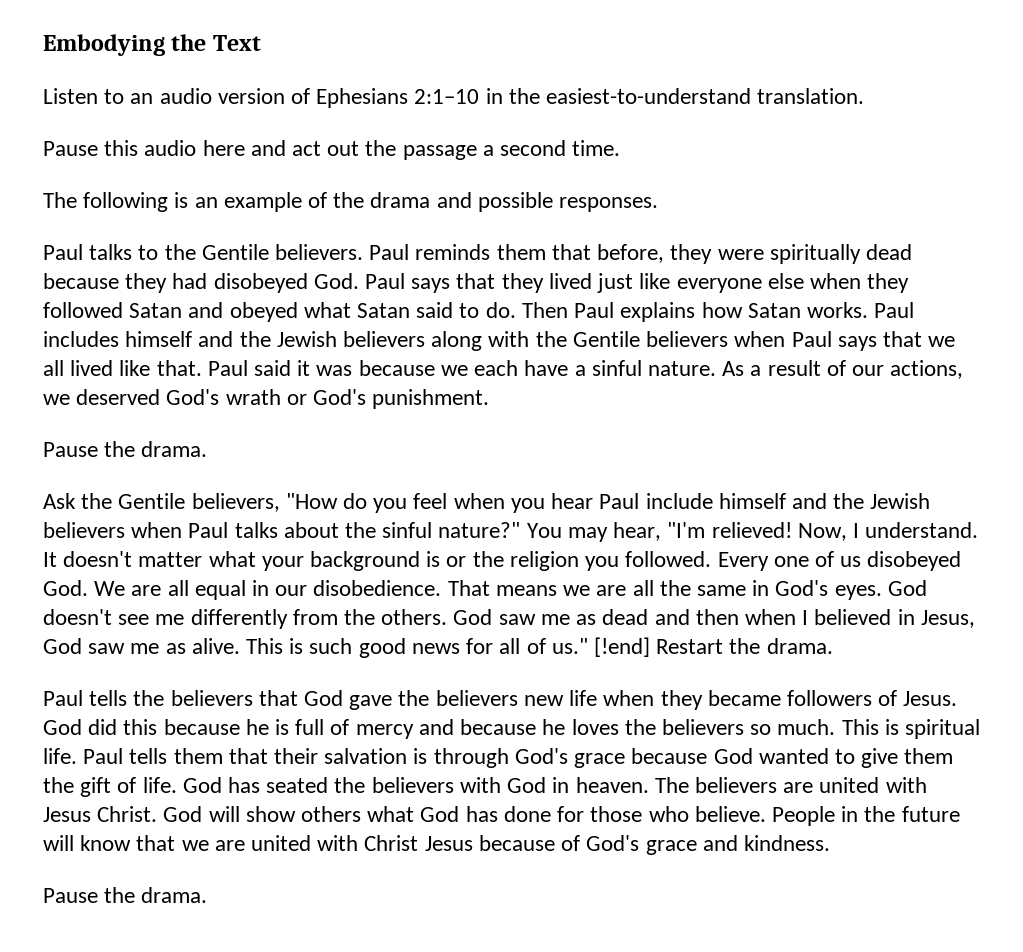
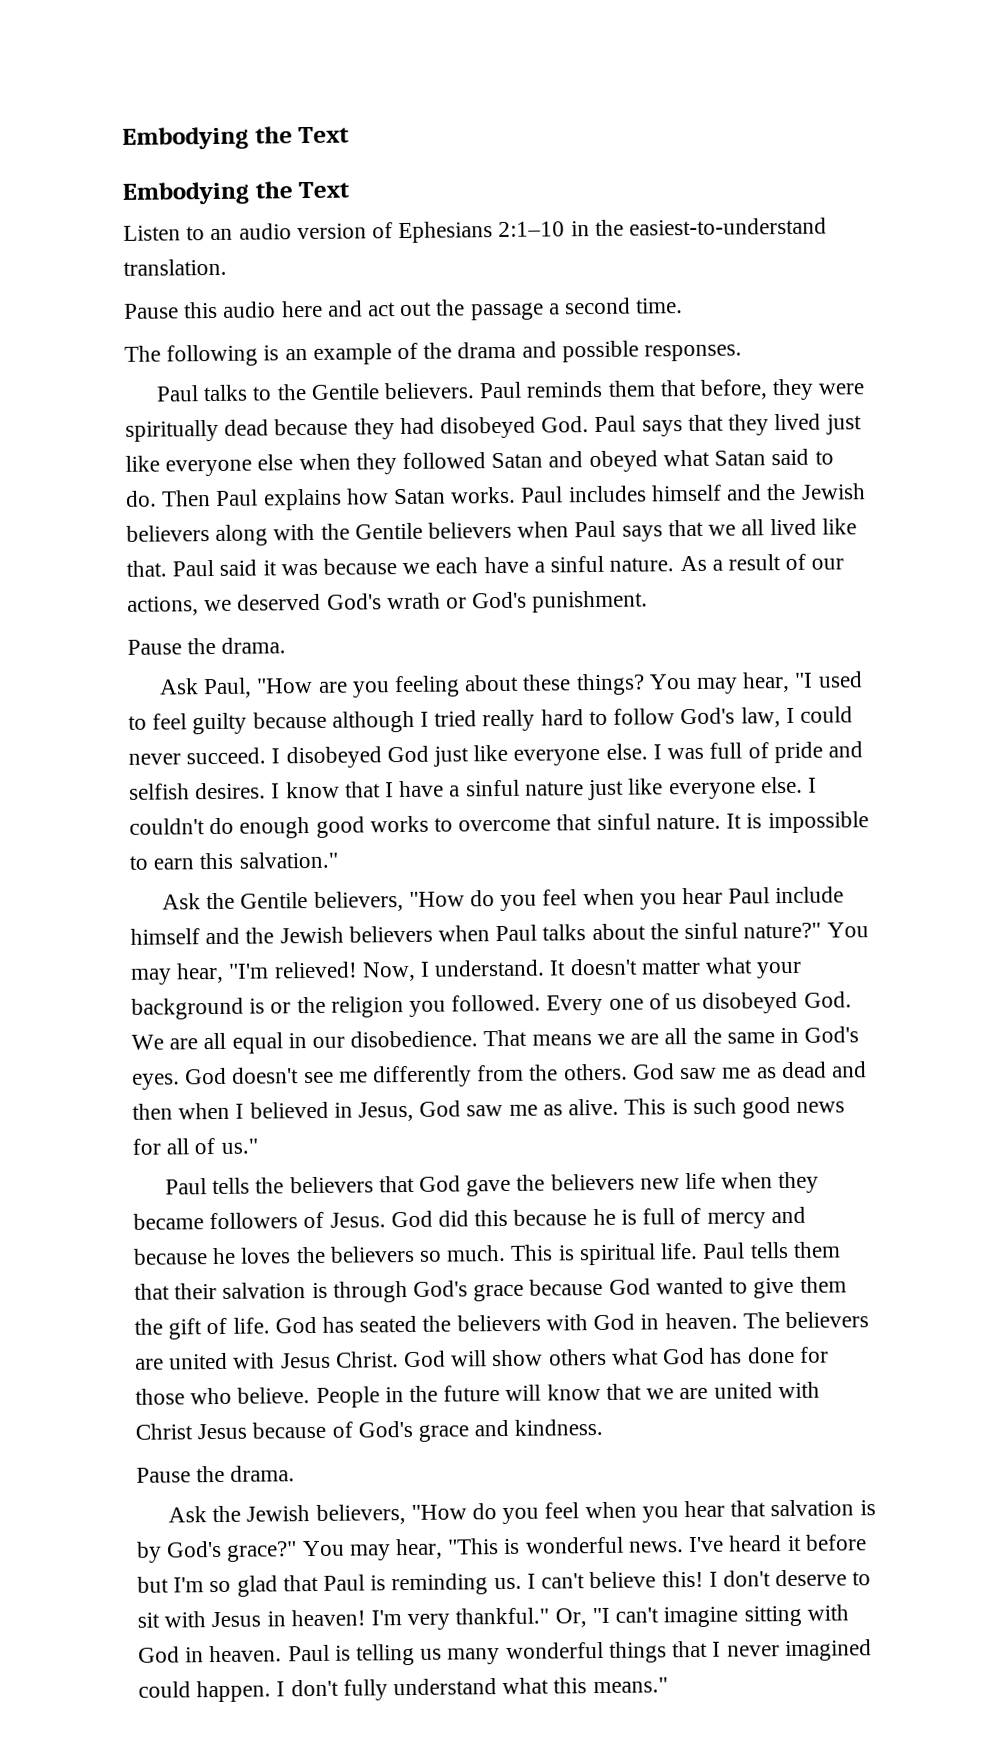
[43,34,261,56] Embodying the Text -> [122,126,351,150] [122,181,351,205] Embodying the Text // Embodying the Text
(208, 449) none -> [158,671,863,699] [128,706,853,735] [128,741,863,769] [129,776,817,801] [129,811,869,839] [129,851,338,870] // Ask Paul, "How are you feeling about these things? You may hear, "I used to feel guilty because although I tried really hard to follow God's law, I could never succeed. I disobeyed God just like everyone else. I was full of pride and selfish desires. I know that I have a sinful nature just like everyone else. I couldn't do enough good works to overcome that sinful nature. It is impossible to earn this salvation."
[593,637,833,657] [!end] Restart the drama. -> (258, 1146) none
(208, 895) none -> [167,1499,876,1525] [136,1534,867,1563] [137,1569,872,1597] [137,1604,849,1631] [138,1639,872,1666] [138,1677,668,1703] // Ask the Jewish believers, "How do you feel when you hear that salvation is by God's grace?" You may hear, "This is wonderful news. I've heard it before but I'm so glad that Paul is reminding us. I can't believe this! I don't deserve to sit with Jesus in heaven! I'm very thankful." Or, "I can't imagine sitting with God in heaven. Paul is telling us many wonderful things that I never imagined could happen. I don't fully understand what this means."

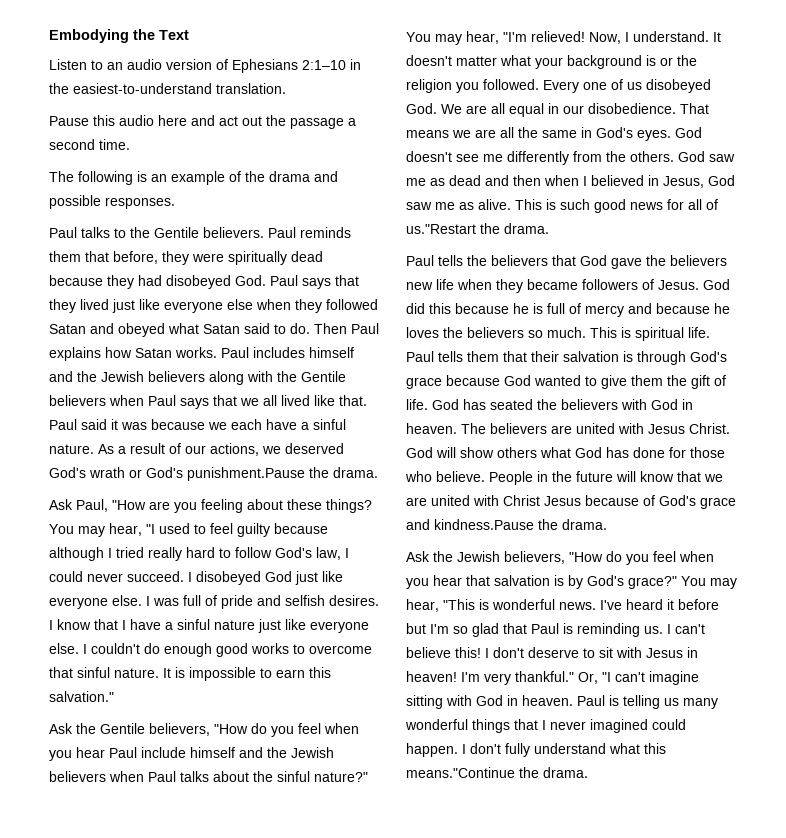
[122,126,351,150] [122,181,351,205] Embodying the Text // Embodying the Text -> [49,29,189,43] Embodying the Text
[532,590,649,613] [127,639,182,655] punishment. // Pause -> [187,467,305,481] punishment.Pause
[220,1138,258,1154] us." -> [406,223,549,234] us."Restart the drama.
[514,1418,604,1436] [136,1467,191,1483] kindness. // Pause -> [434,519,534,530] kindness.Pause
[592,1677,668,1694] means." -> [406,767,588,778] means."Continue the drama.

